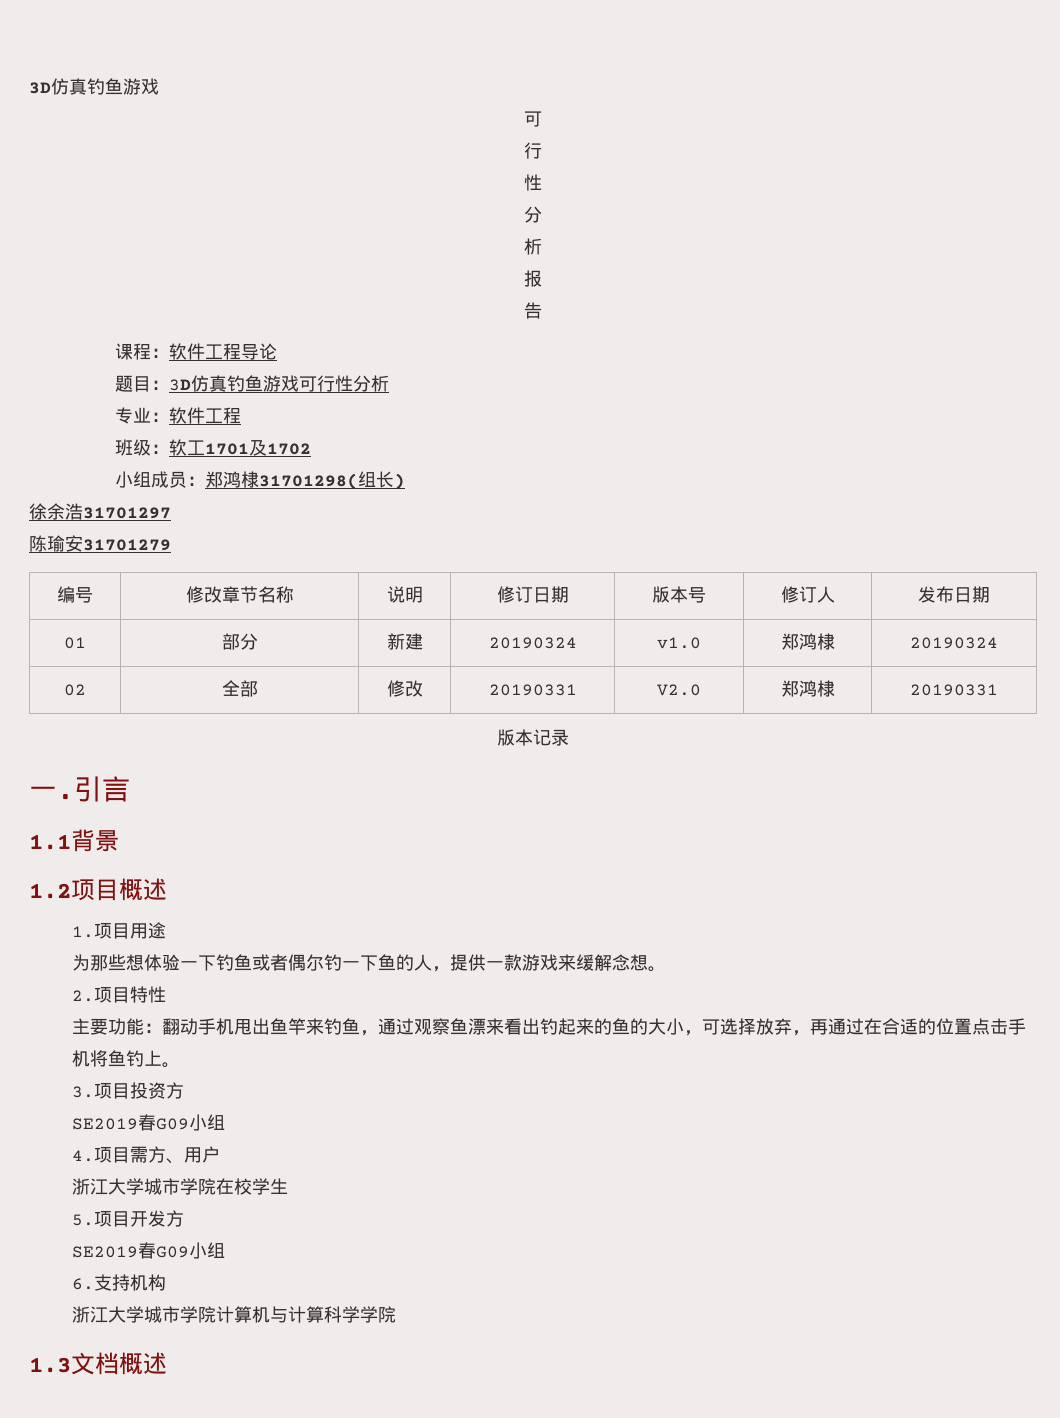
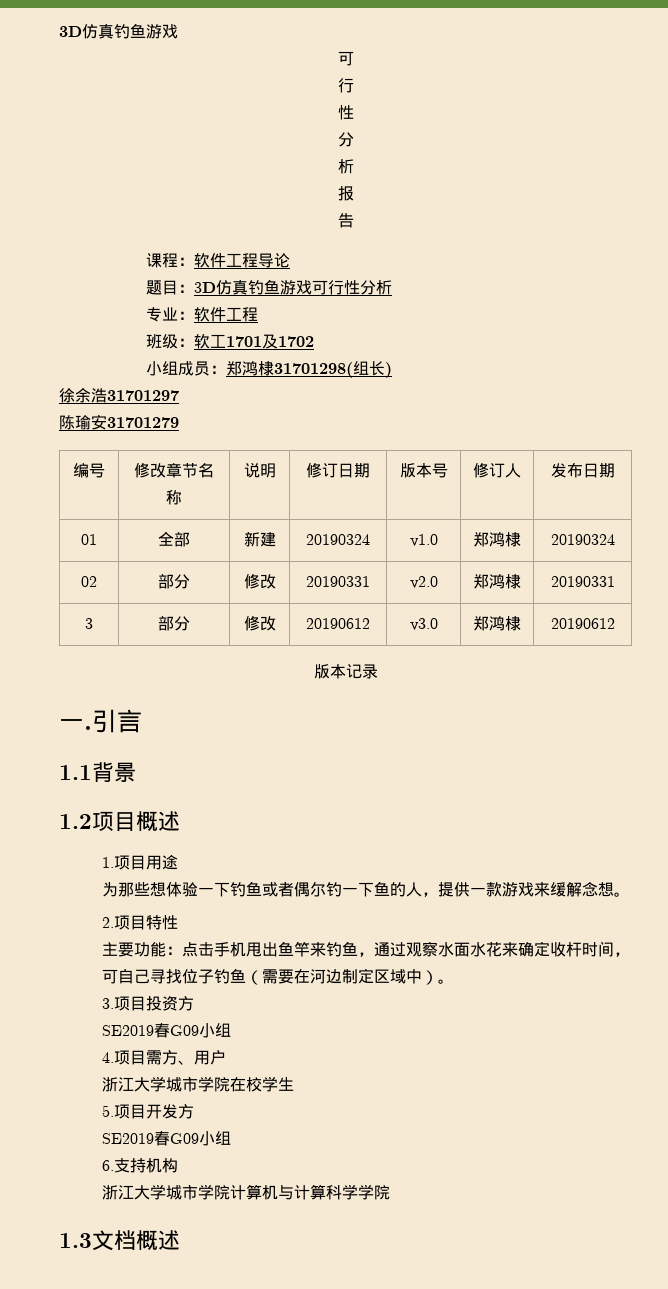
[221,633,258,650] 部分 -> [158,531,190,547] 全部
[221,680,258,697] 全部 -> [158,574,190,589] 部分
[657,684,701,696] V2.0 -> [409,576,438,589] v2.0
(998, 690) none -> [85,618,93,629] [158,616,190,631] [243,615,276,631] [306,618,370,629] [409,618,438,631] [473,616,521,631] [550,618,615,629] // 3 | 部分 | 修改 | 20190612 | v3.0 | 郑鸿棣 | 20190612
[161,1018,198,1035] 翻动 -> [182,942,215,957] 点击
[449,1018,1026,1036] [71,1050,162,1067] 鱼漂来看出钓起来的鱼的大小，可选择放弃，再通过在合适的位置点击手机将鱼钓上 -> [438,941,631,957] [102,968,439,985] 水面水花来确定收杆时间，可自己寻找位子钓鱼（需要在河边制定区域中）

